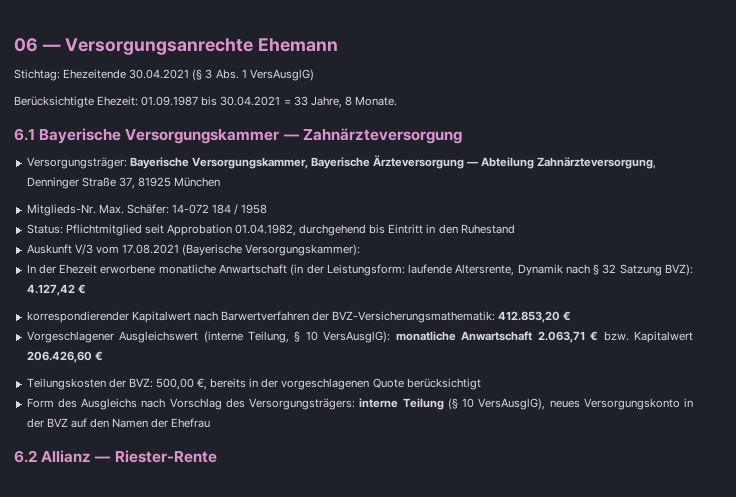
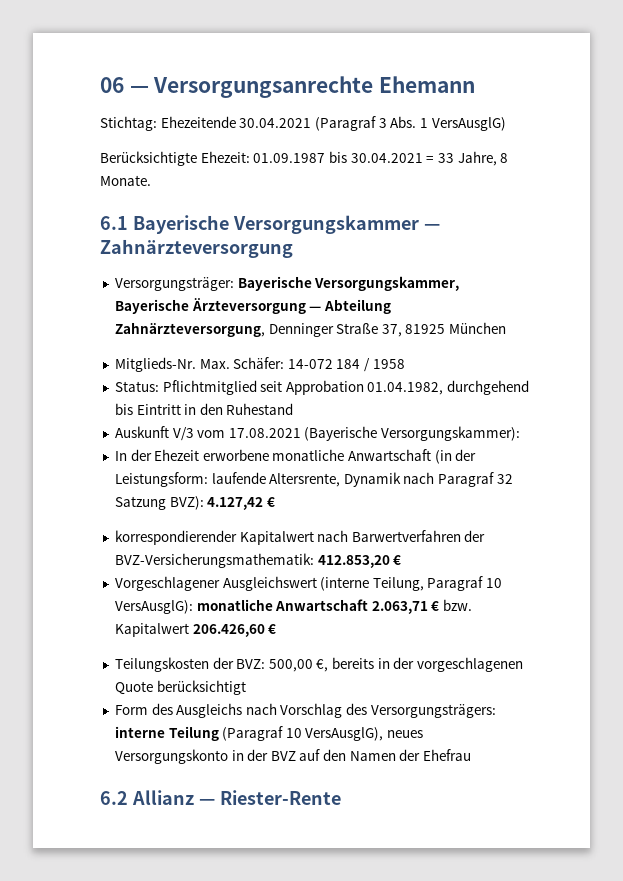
[192,69,203,81] (§ -> [314,116,376,131] (Paragraf
[593,264,600,275] § -> [438,472,495,487] Paragraf
[294,331,301,342] § -> [427,576,484,591] Paragraf
[447,398,458,410] (§ -> [222,726,284,741] (Paragraf

